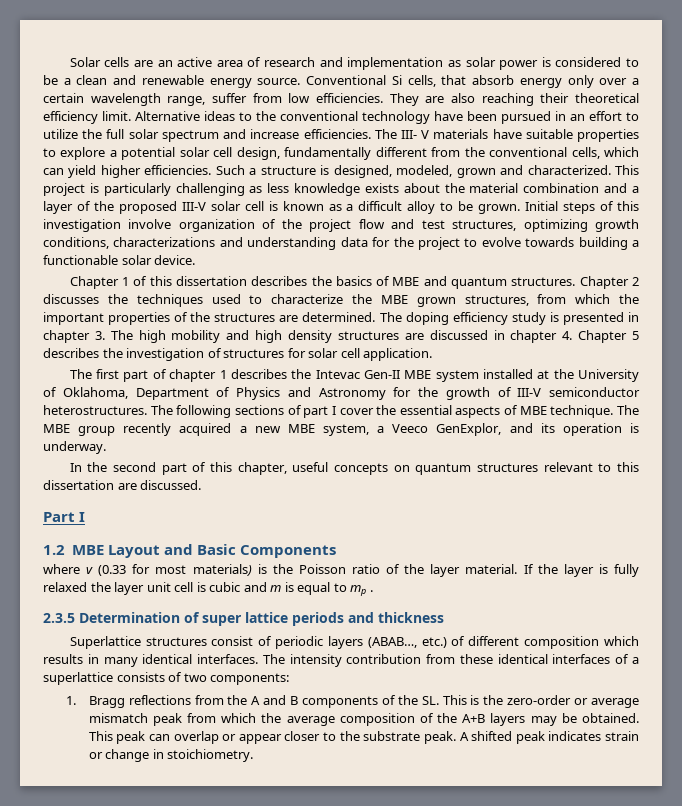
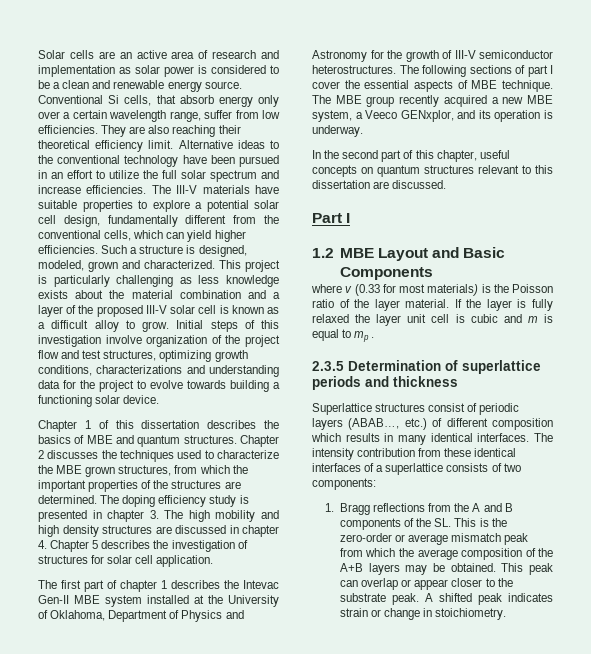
[400,130,430,139] III- V -> [176,185,198,194] III-V
[458,201,521,214] be grown. -> [142,321,169,332] grow.
[43,255,118,265] functionable -> [38,395,92,407] functioning
[436,423,502,436] GenExplor, -> [400,110,454,122] GENxplor,
[202,612,288,626] super lattice -> [462,360,541,374] superlattice

